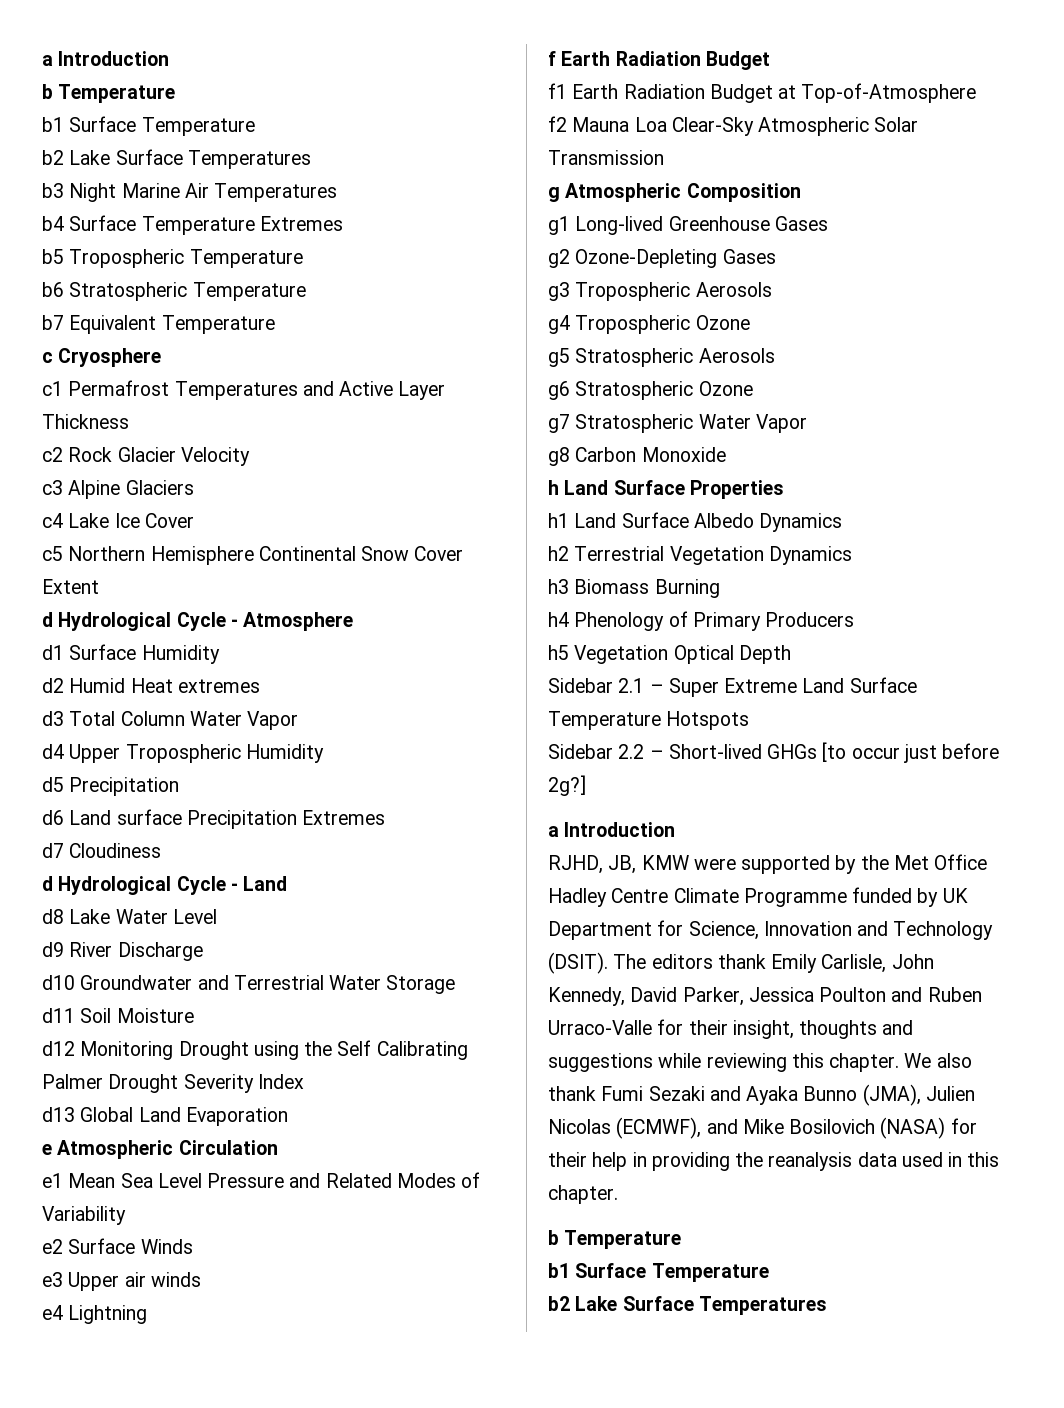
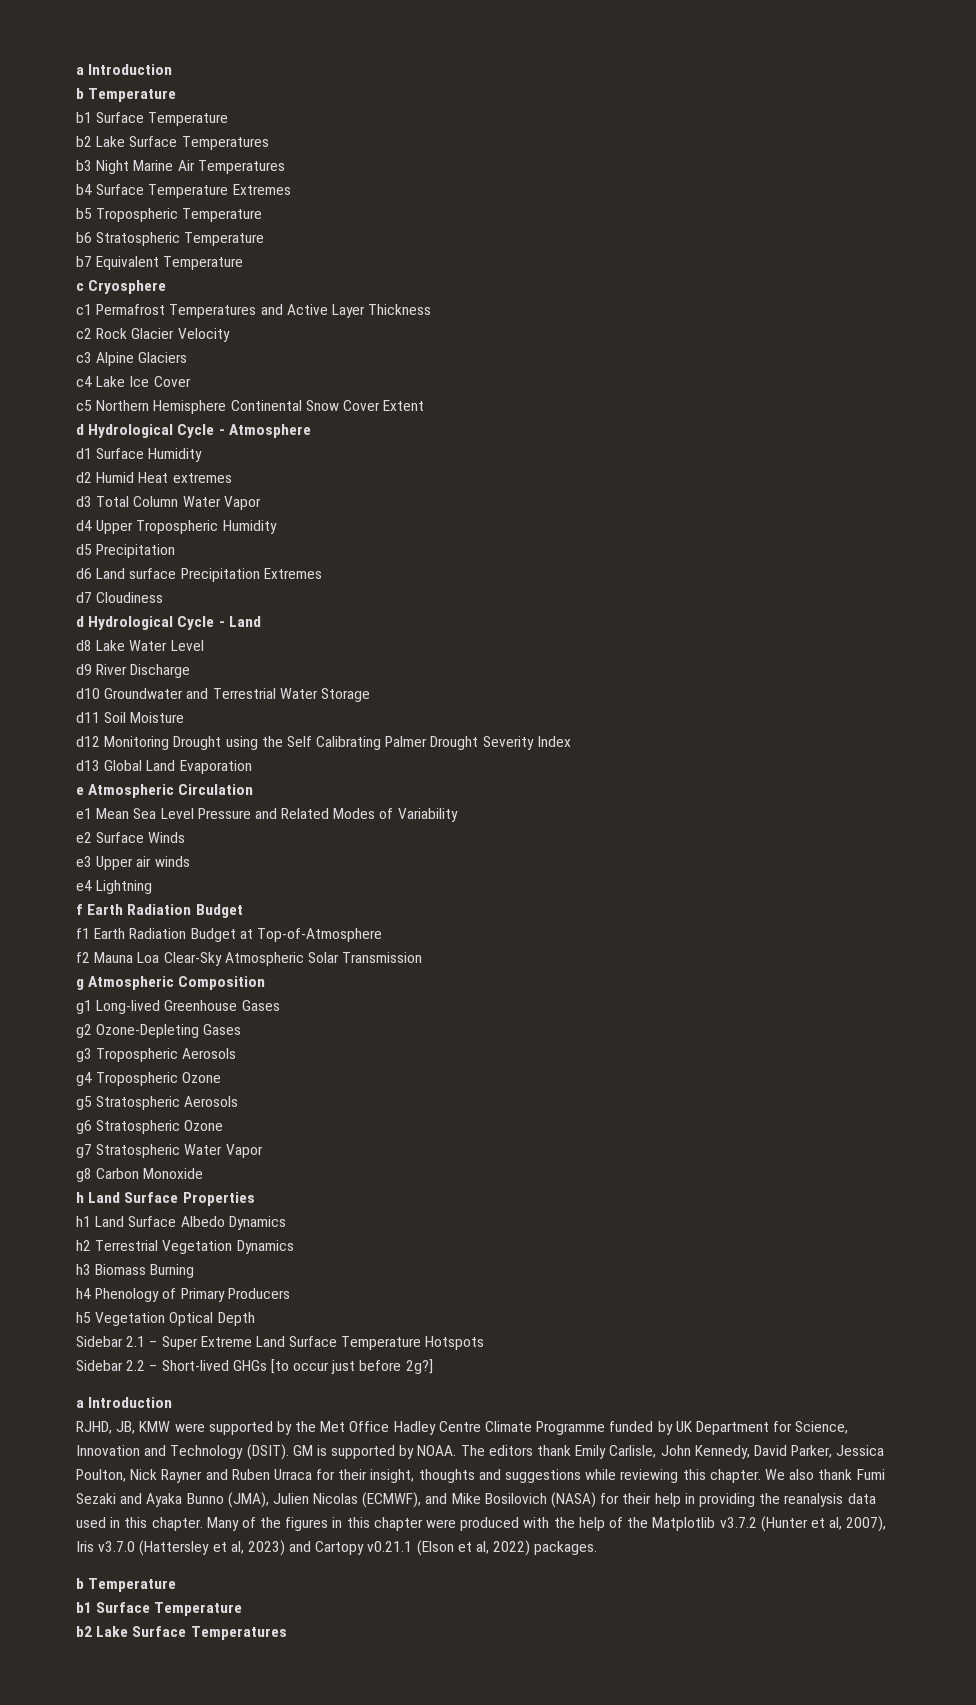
(608, 963) none -> [292,1445,457,1459] GM is supported by NOAA.
[819,987,887,1002] Poulton -> [76,1469,203,1483] Poulton, Nick Rayner
[548,1020,652,1035] Urraco-Valle -> [273,1469,312,1480] Urraca
(618, 1194) none -> [206,1516,887,1532] [76,1540,598,1556] Many of the figures in this chapter were produced with the help of the Matplotlib v3.7.2 (Hunter et al, 2007), Iris v3.7.0 (Hattersley et al, 2023) and Cartopy v0.21.1 (Elson et al, 2022) packages.

